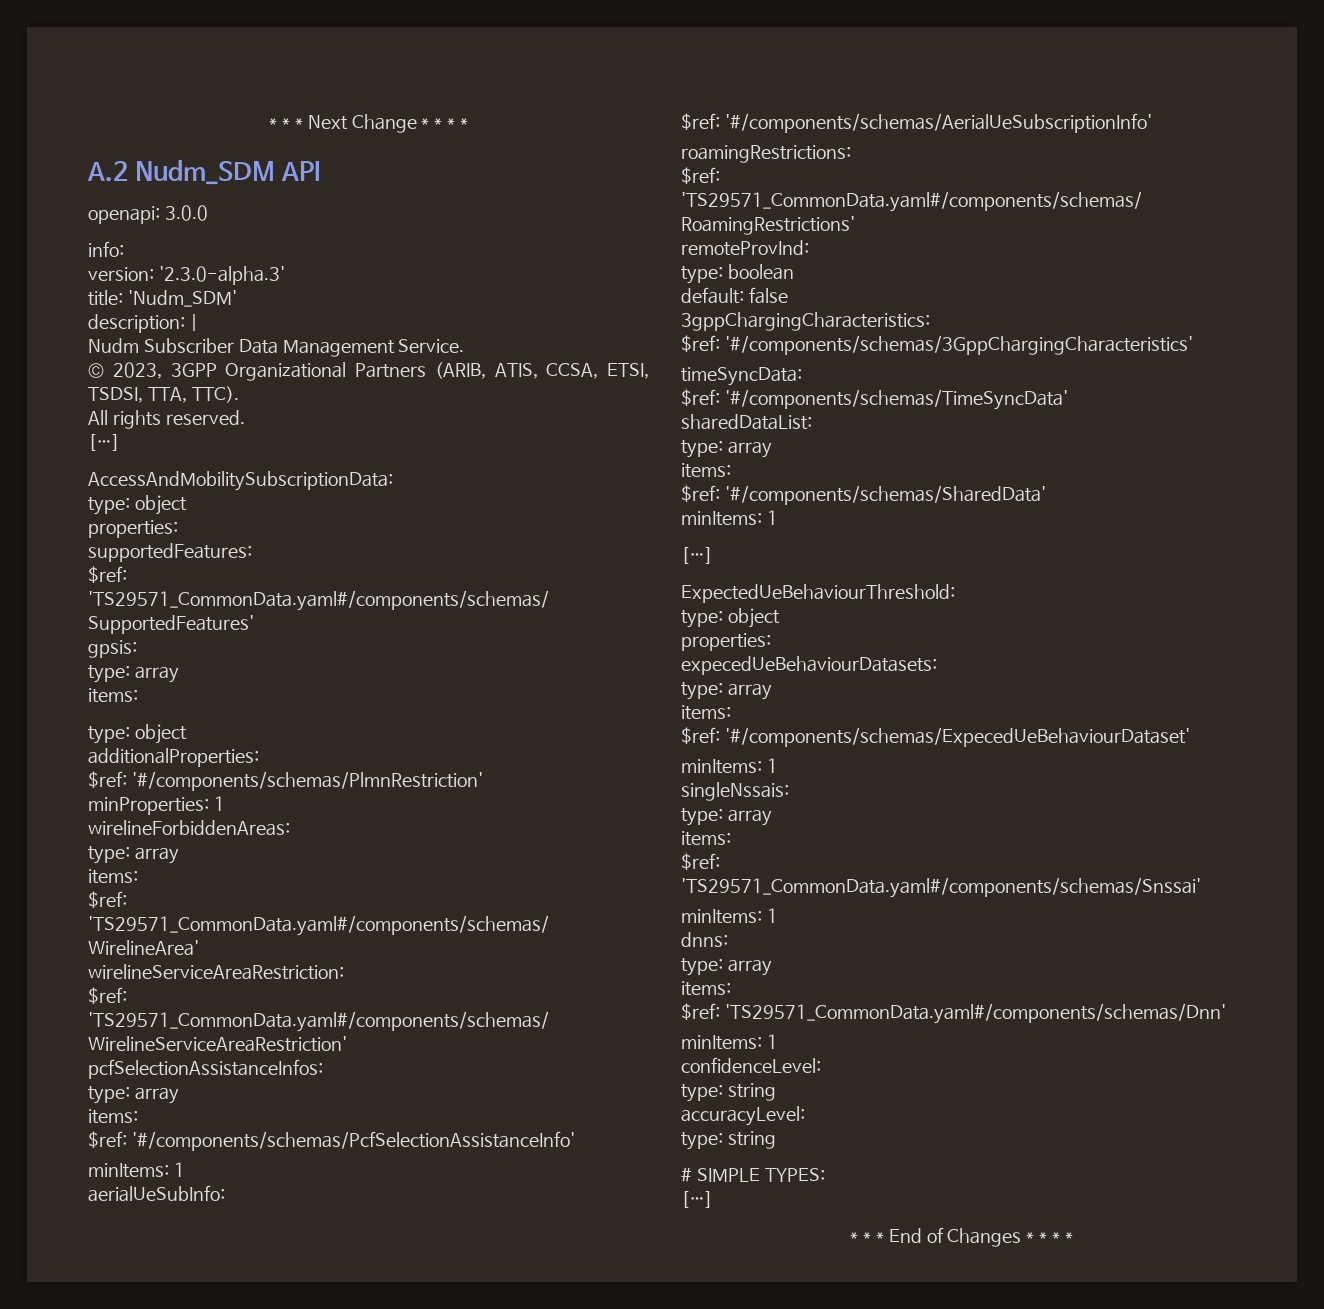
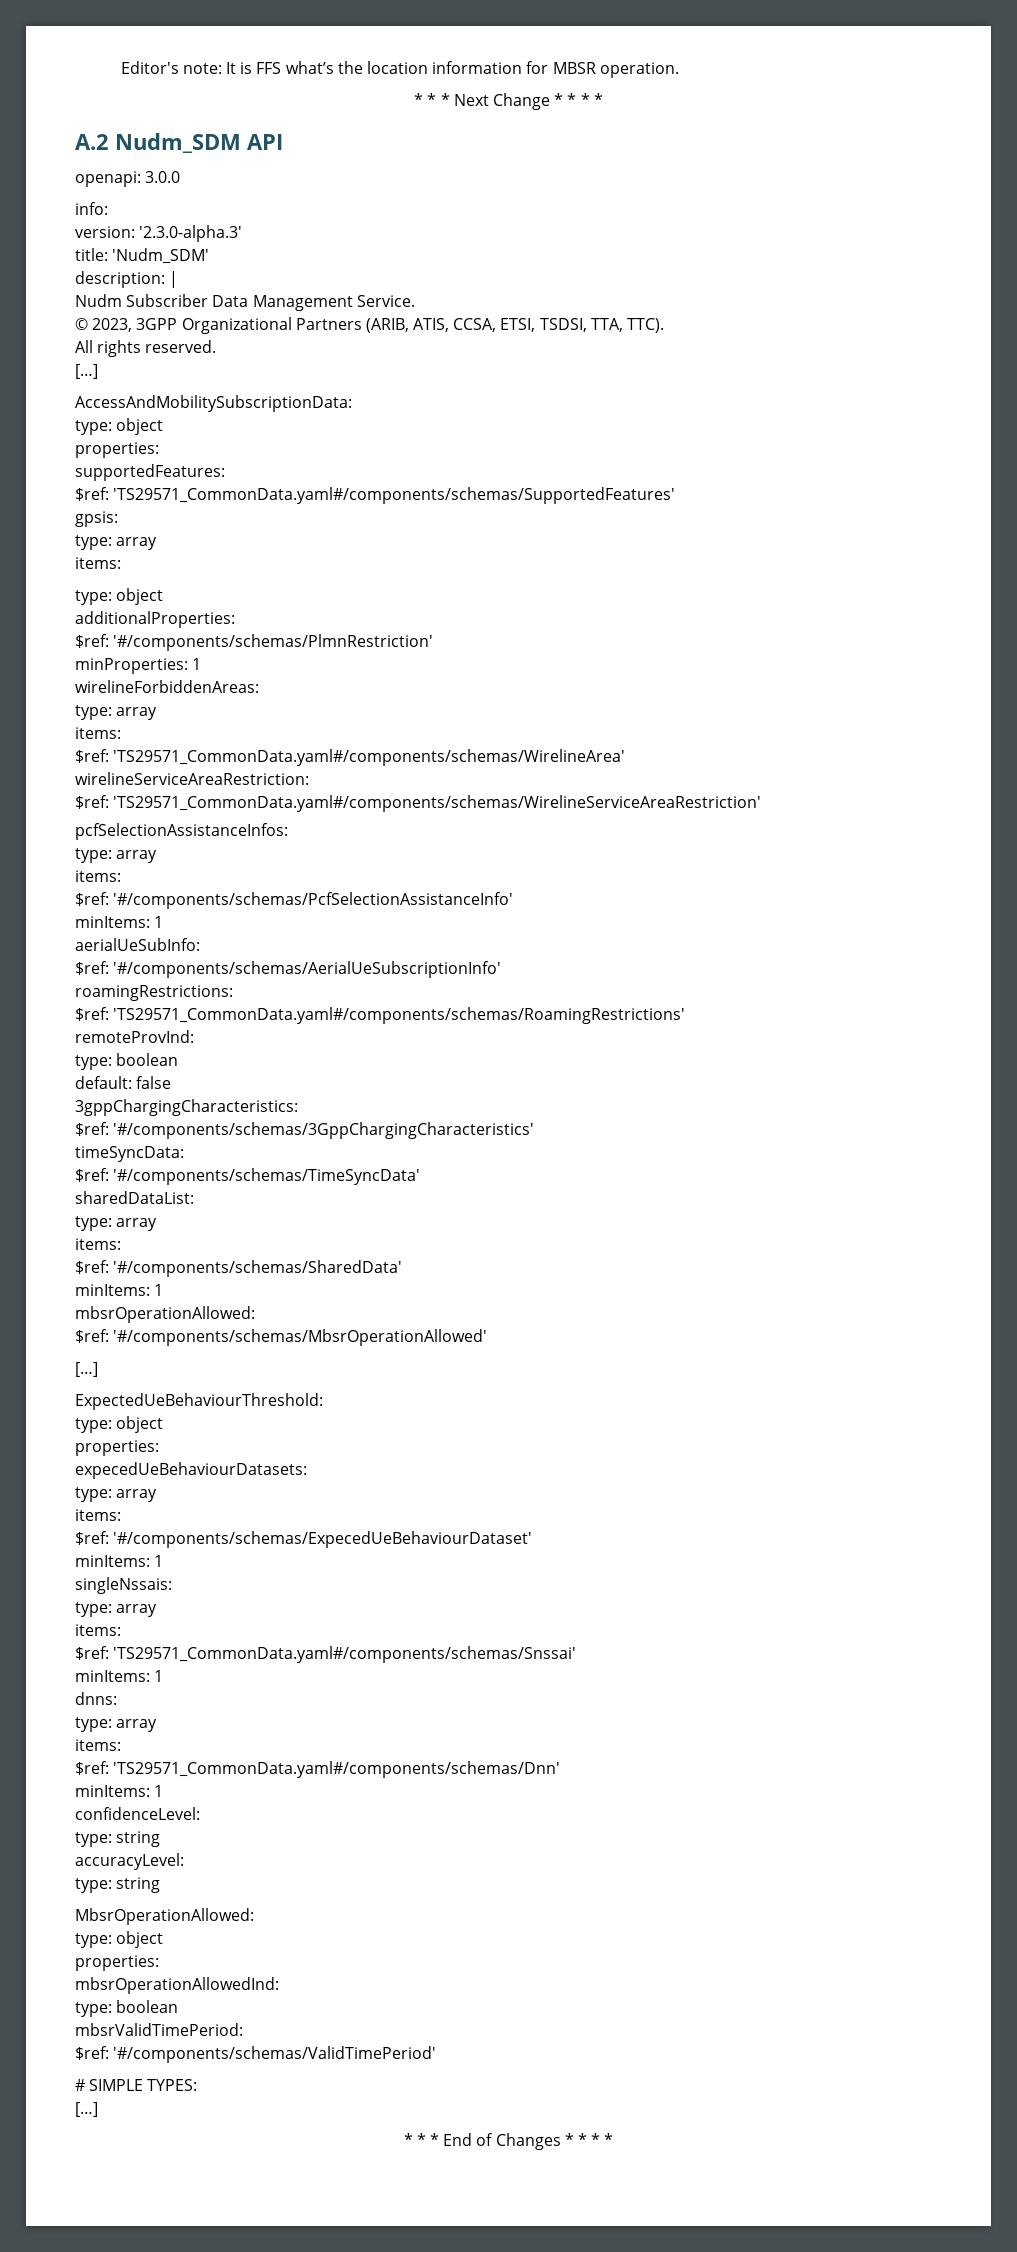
(269, 123) none -> [120,61,679,78] Editor's note: It is FFS what’s the location information for MBSR operation. //
(778, 517) none -> [75,1306,255,1323] [75,1329,488,1346] // mbsrOperationAllowed: // $ref: '#/components/schemas/MbsrOperationAllowed'
(776, 1140) none -> [75,1908,254,1925] [75,1931,164,1948] [75,1955,159,1971] [75,1977,279,1994] [75,2000,179,2017] [75,2023,243,2036] [75,2046,437,2063] // MbsrOperationAllowed: // type: object // properties: // mbsrOperationAllowedInd: // type: boolean // mbsrValidTimePeriod: // $ref: '#/components/schemas/ValidTimePeriod'

